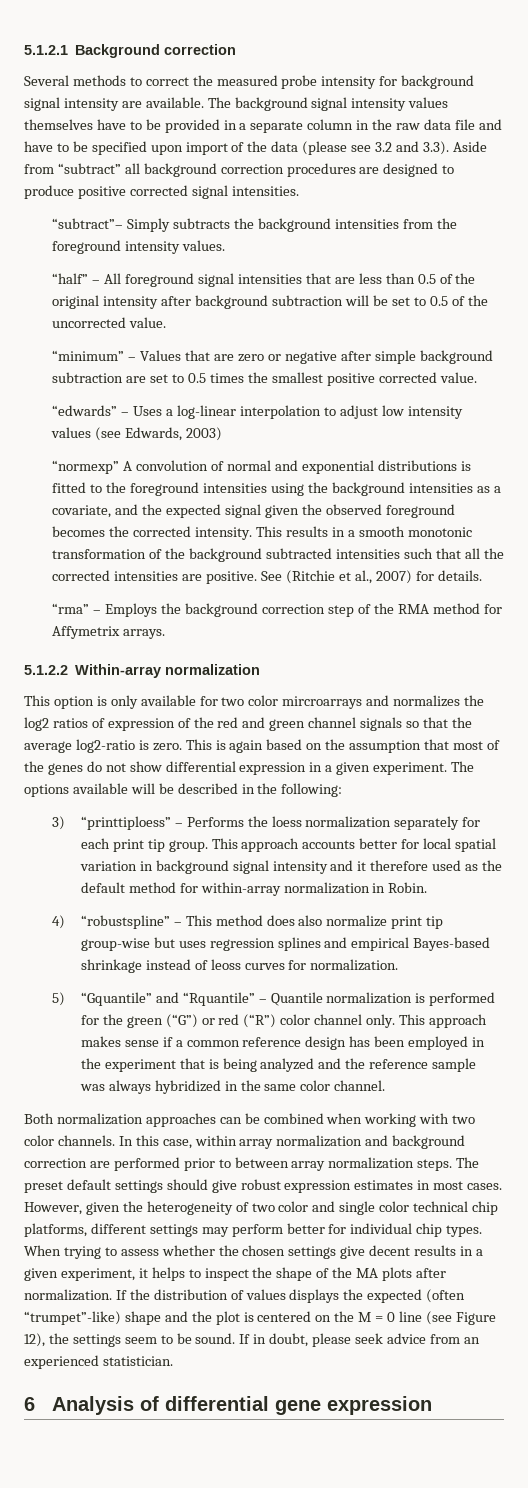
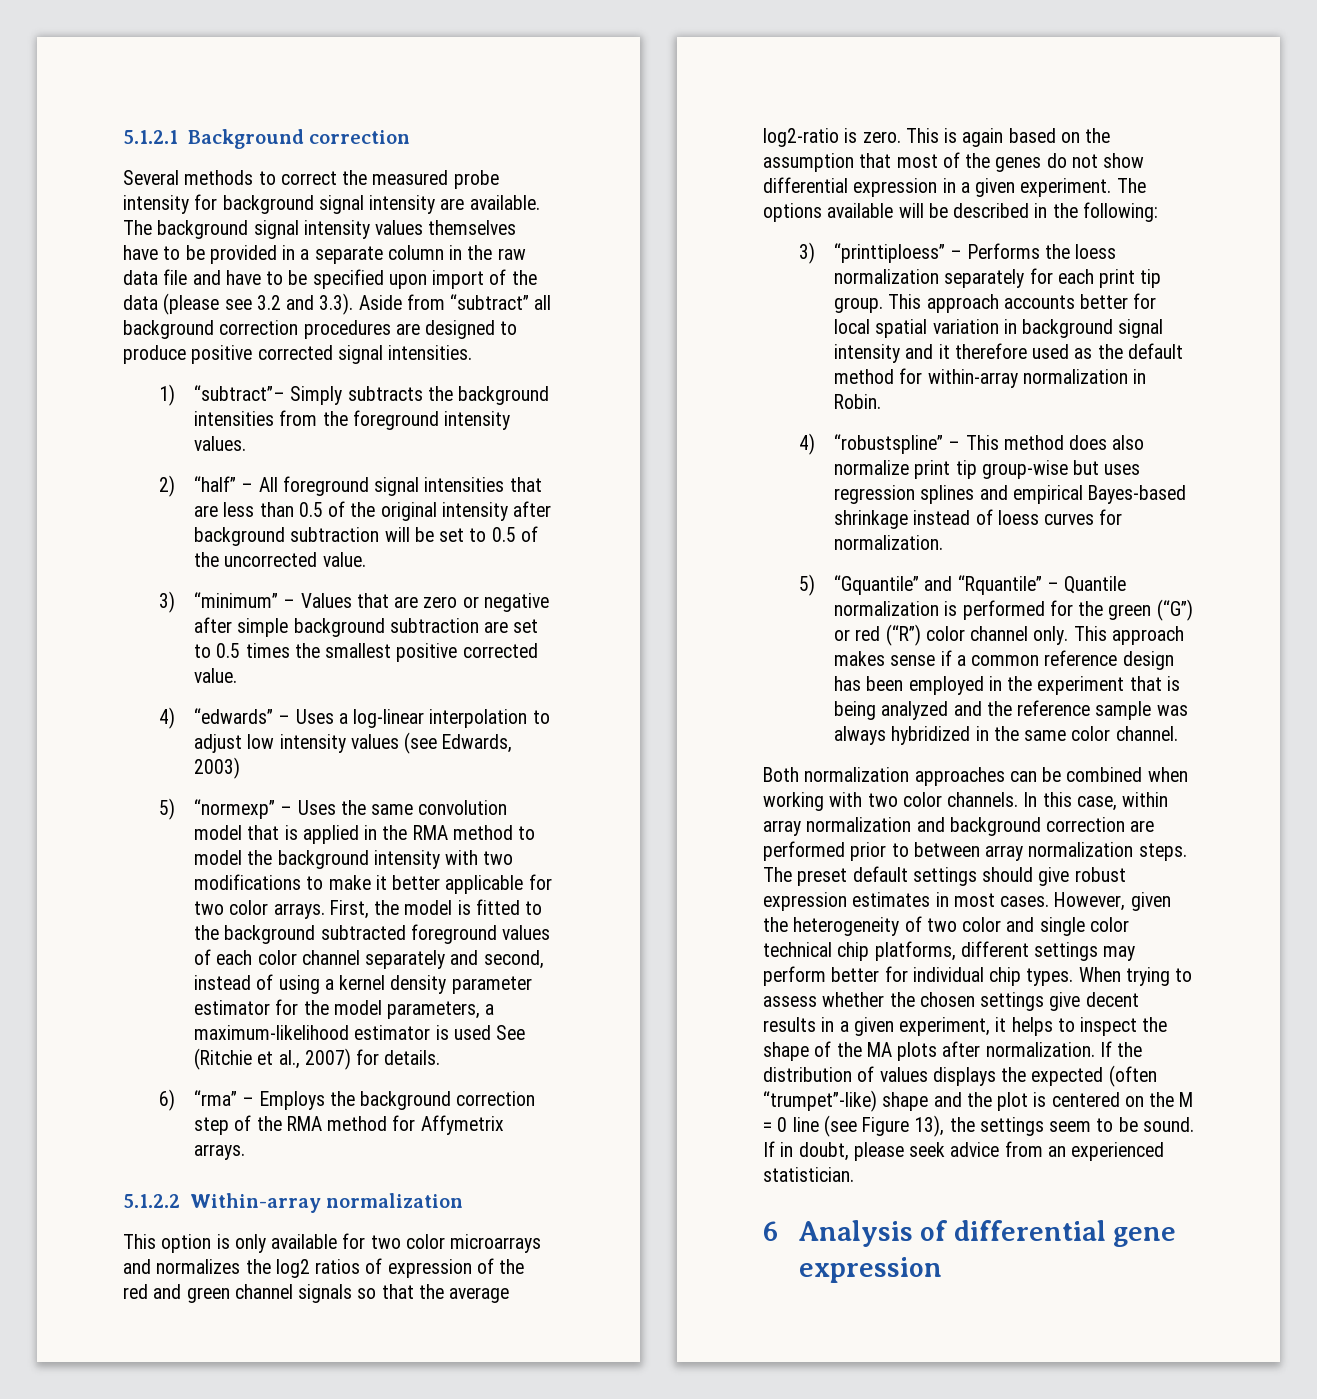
(299, 191) none -> [158,384,175,406] 1)
(226, 245) none -> [158,475,175,497] 2)
(167, 322) none -> [158,591,175,613] 3)
(477, 377) none -> [158,707,175,729] 4)
[52,460,471,474] [52,482,501,496] [52,504,455,518] [52,526,472,540] [52,548,504,562] [52,570,258,584] “normexp” A convolution of normal and exponential distributions is fitted to the foreground intensities using the background intensities as a covariate, and the expected signal given the observed foreground becomes the corrected intensity. This results in a smooth monotonic transformation of the background subtracted intensities such that all the corrected intensities are positive. -> [158,798,508,820] [194,825,536,844] [194,850,514,869] [194,874,552,894] [194,899,543,919] [194,924,551,944] [194,949,544,969] [194,974,532,994] [194,999,495,1019] [194,1025,491,1040] 5) “normexp” – Uses the same convolution model that is applied in the RMA method to model the background intensity with two modifications to make it better applicable for two color arrays. First, the model is fitted to the background subtracted foreground values of each color channel separately and second, instead of using a kernel density parameter estimator for the model parameters, a maximum-likelihood estimator is used
(482, 575) none -> [158,1089,175,1111] 6)
[282,696,363,709] mircroarrays -> [450,1234,542,1253] microarrays
[210,959,241,970] leoss -> [997,510,1039,525] loess
[24,1333,45,1347] 12), -> [914,1115,945,1137] 13),

